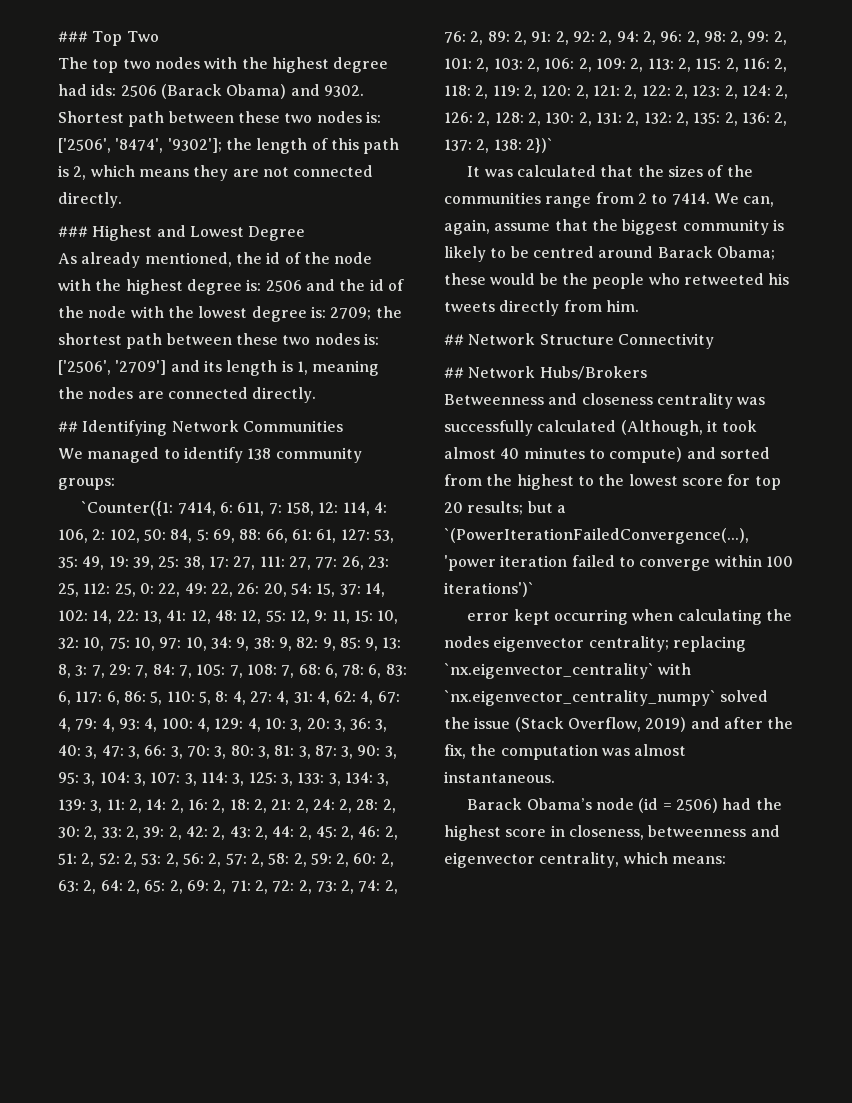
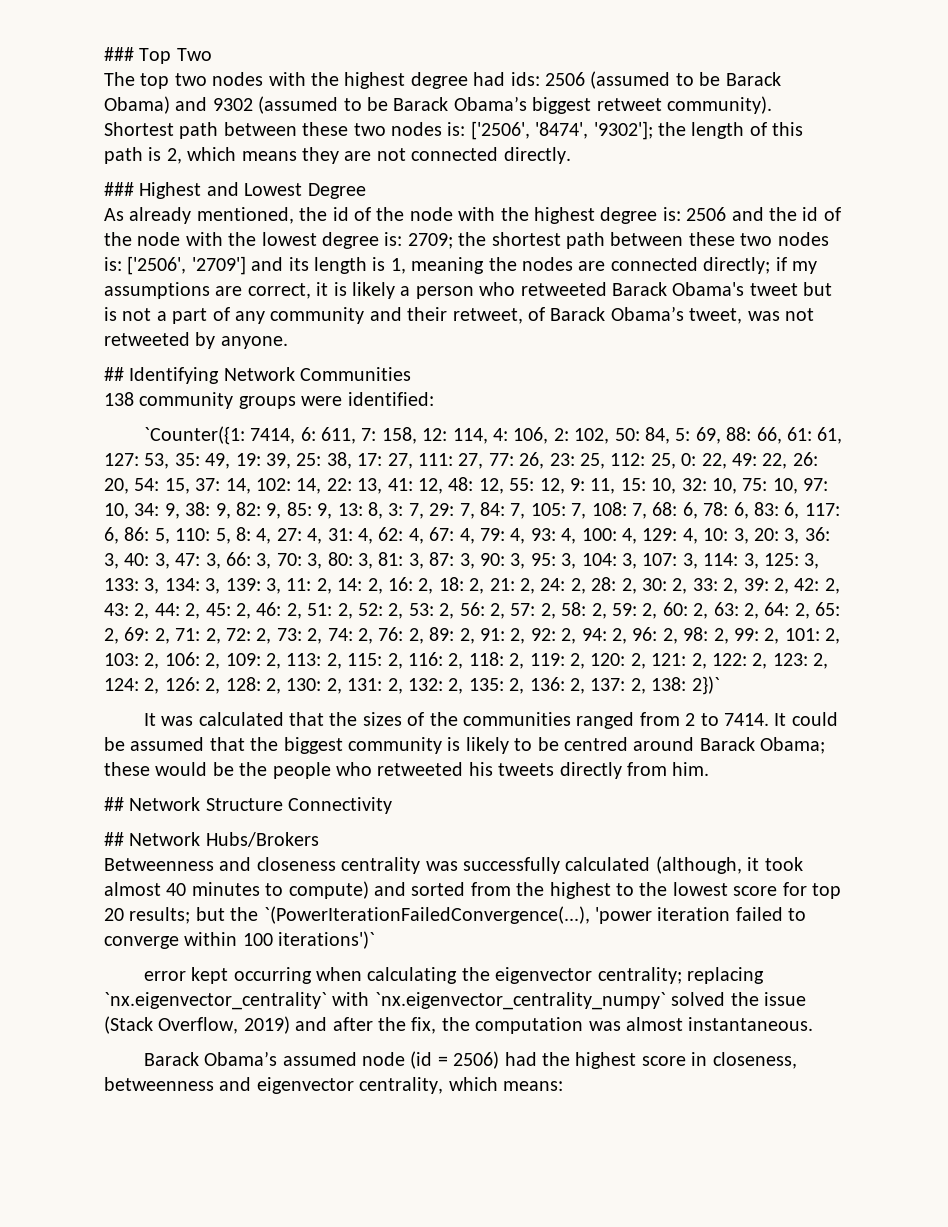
[160,84,364,99] (Barack Obama) and 9302. -> [590,71,781,89] [104,96,772,114] (assumed to be Barack Obama) and 9302 (assumed to be Barack Obama’s biggest retweet community).
[252,387,317,403] [58,420,343,436] [58,447,362,463] [58,478,115,490] directly. // ## Identifying Network Communities // We managed to identify 138 community groups: -> [703,257,817,274] [104,282,833,299] [104,306,814,324] [104,332,288,349] [104,367,412,384] [104,392,434,409] directly; if my assumptions are correct, it is likely a person who retweeted Barack Obama's tweet but is not a part of any community and their retweet, of Barack Obama’s tweet, was not retweeted by anyone. // ## Identifying Network Communities // 138 community groups were identified:
[545,196,592,208] range -> [576,712,635,729] ranged
[713,193,775,207] [444,219,551,235] We can, again, assume -> [774,712,838,726] [104,737,205,751] It could be assumed
[620,420,703,436] (Although, -> [655,856,742,874] (although,
[556,505,566,513] a -> [230,907,259,921] the
[444,636,489,648] nodes -> (490, 974) none
(592, 804) none -> [282,1052,357,1066] assumed

